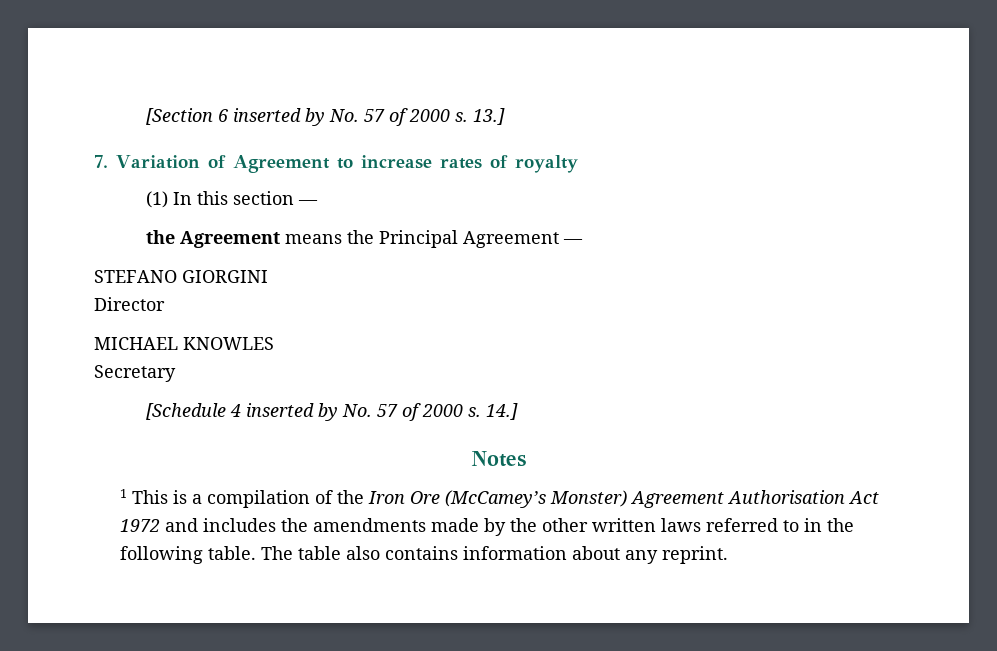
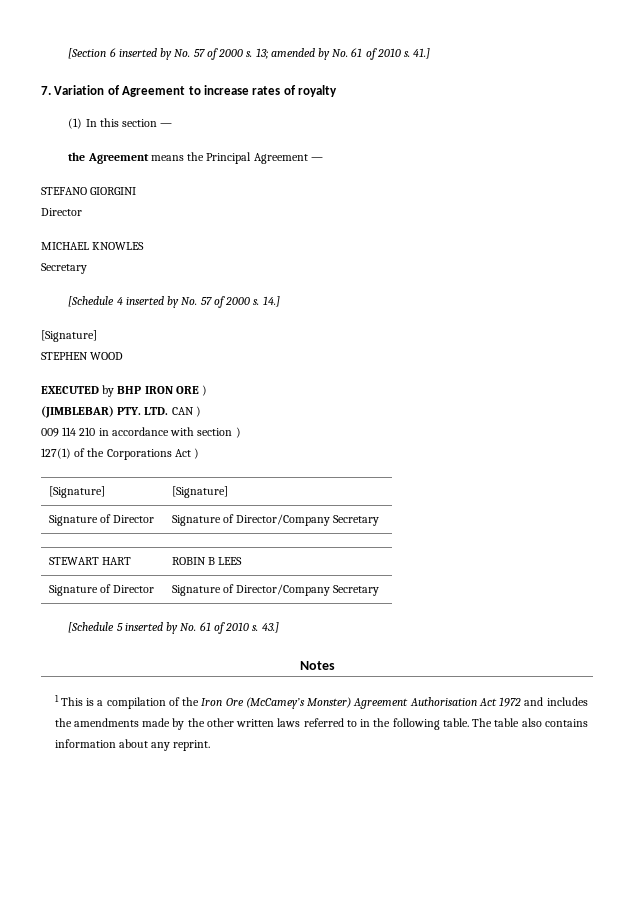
[473,108,506,125] 13.] -> [255,48,431,60] 13; amended by No. 61 of 2010 s. 41.]
(519, 411) none -> [41,330,97,342] [41,352,124,360] [41,385,208,397] [41,406,201,418] [41,427,241,438] [41,448,200,460] [48,486,105,498] [171,486,228,498] [48,514,155,526] [171,514,380,526] [48,557,131,565] [171,557,243,565] [48,584,155,596] [171,584,380,596] [68,622,279,634] // [Signature] // STEPHEN WOOD // EXECUTED by BHP IRON ORE ) // (JIMBLEBAR) PTY. LTD. CAN ) // 009 114 210 in accordance with section ) // 127(1) of the Corporations Act ) // [Signature] | [Signature] // Signature of Director | Signature of Director/Company Secretary // STEWART HART | ROBIN B LEES // Signature of Director | Signature of Director/Company Secretary // [Schedule 5 inserted by No. 61 of 2010 s. 43.]

